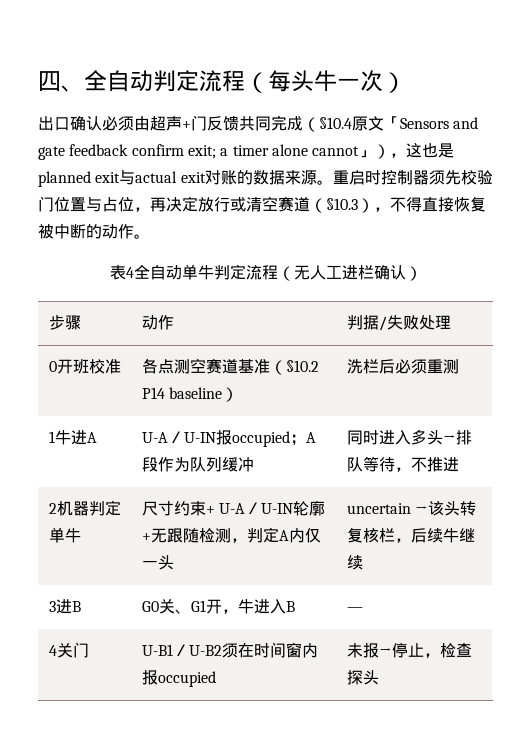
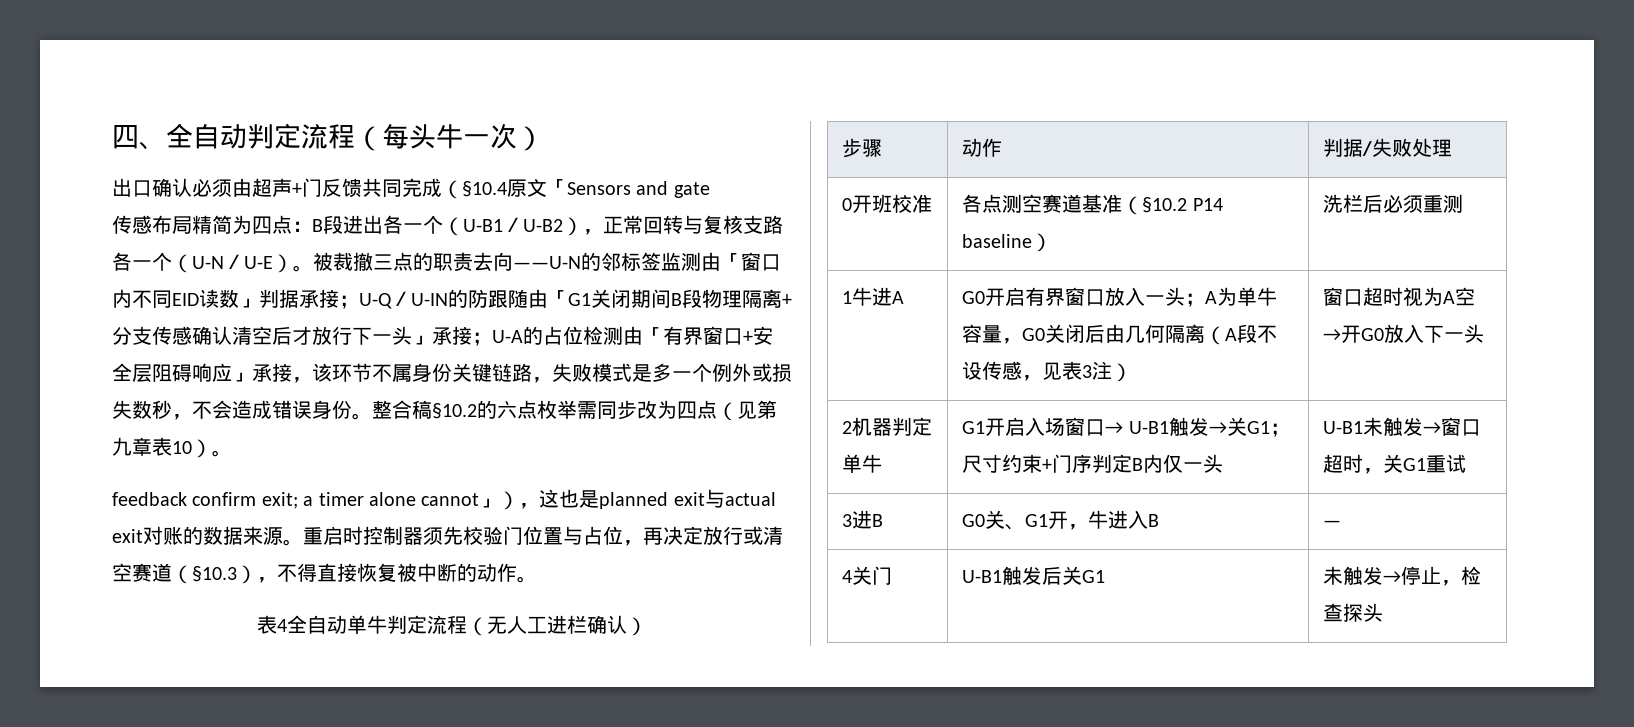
(65, 153) none -> [112,215,783,236] [112,252,781,273] [112,289,792,309] [112,326,773,346] [112,363,792,383] [112,400,777,421] [112,437,232,458] // 传感布局精简为四点：B段进出各一个（U-B1／U-B2），正常回转与复核支路各一个（U-N／U-E）。被裁撤三点的职责去向——U-N的邻标签监测由「窗口内不同EID读数」判据承接；U-Q／U-IN的防跟随由「G1关闭期间B段物理隔离+分支传感确认清空后才放行下一头」承接；U-A的占位检测由「有界窗口+安全层阻碍响应」承接，该环节不属身份关键链路，失败模式是多一个例外或损失数秒，不会造成错误身份。整合稿§10.2的六点枚举需同步改为四点（见第九章表10）。 //
[141,430,316,447] [141,457,254,472] [346,429,472,445] [346,456,459,472] [48,500,121,516] [48,527,81,543] [141,500,325,516] [141,527,321,543] [141,555,174,570] [346,501,476,516] [346,528,475,543] [346,555,363,570] U-A／U-IN报occupied；A段作为队列缓冲 | 同时进入多头→排队等待，不推进 // 2机器判定单牛 | 尺寸约束+ U-A／U-IN轮廓+无跟随检测，判定A内仅一头 | uncertain →该头转复核栏，后续牛继续 -> [962,287,1278,307] [962,324,1278,345] [962,361,1133,382] [1323,287,1476,307] [1323,324,1485,343] [842,417,933,436] [842,454,883,473] [962,417,1290,437] [962,454,1224,473] [1323,417,1482,436] [1323,454,1467,474] G0开启有界窗口放入一头；A为单牛容量，G0关闭后由几何隔离（A段不设传感，见表3注） | 窗口超时视为A空→开G0放入下一头 // 2机器判定单牛 | G1开启入场窗口→ U-B1触发→关G1；尺寸约束+门序判定B内仅一头 | U-B1未触发→窗口超时，关G1重试
[172,642,318,658] [141,670,216,687] [346,643,379,658] ／U-B2须在时间窗内报occupied | 未报 -> [1002,566,1106,585] [1323,566,1384,585] 触发后关G1 | 未触发

